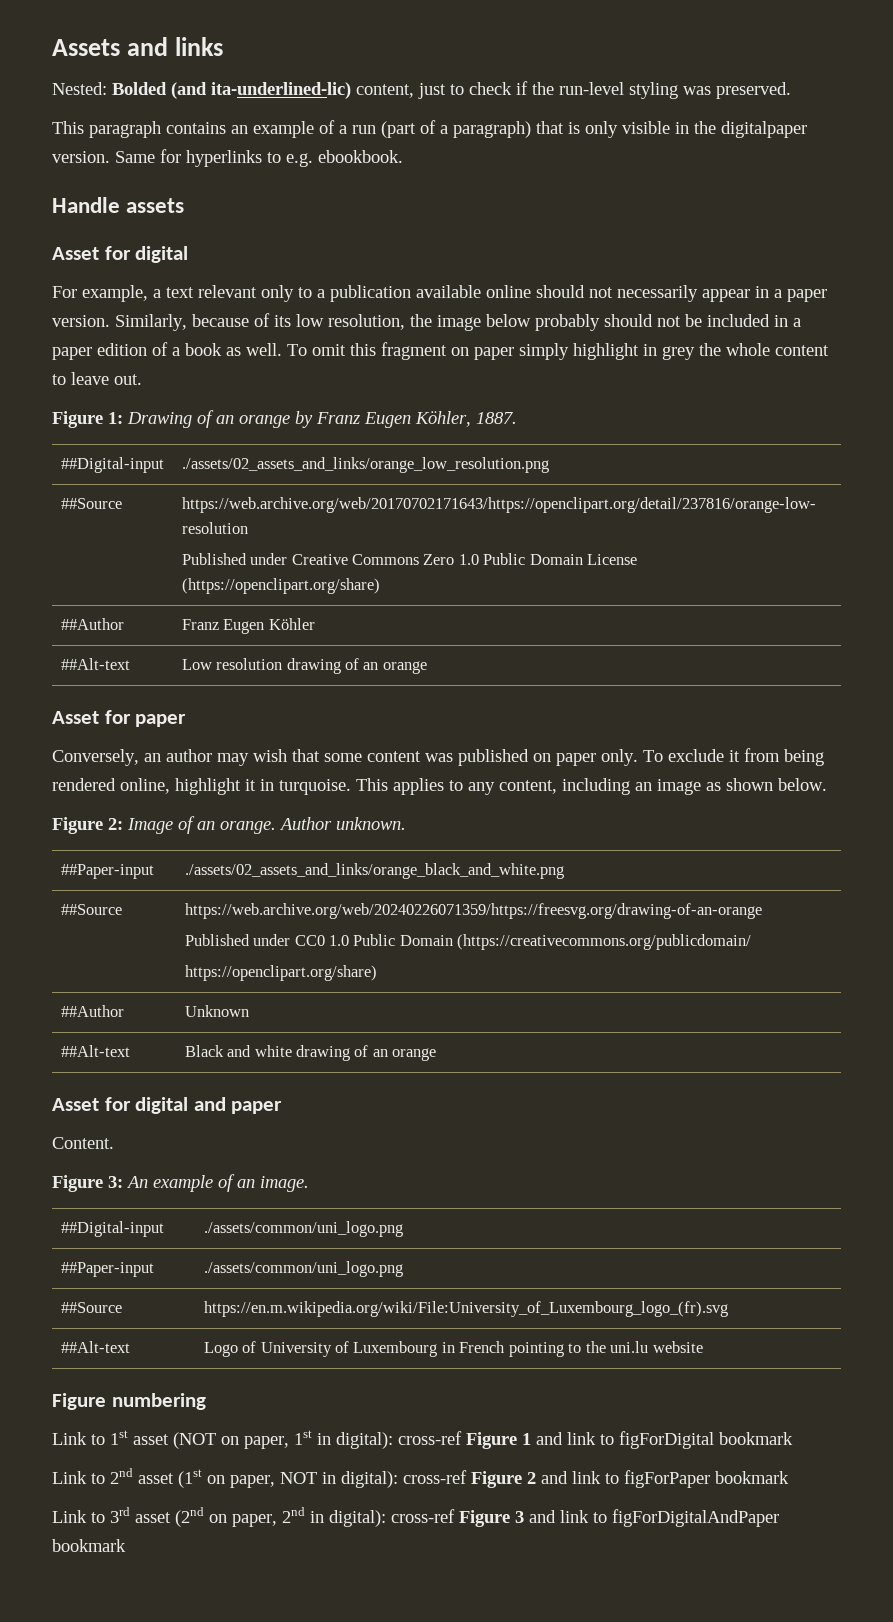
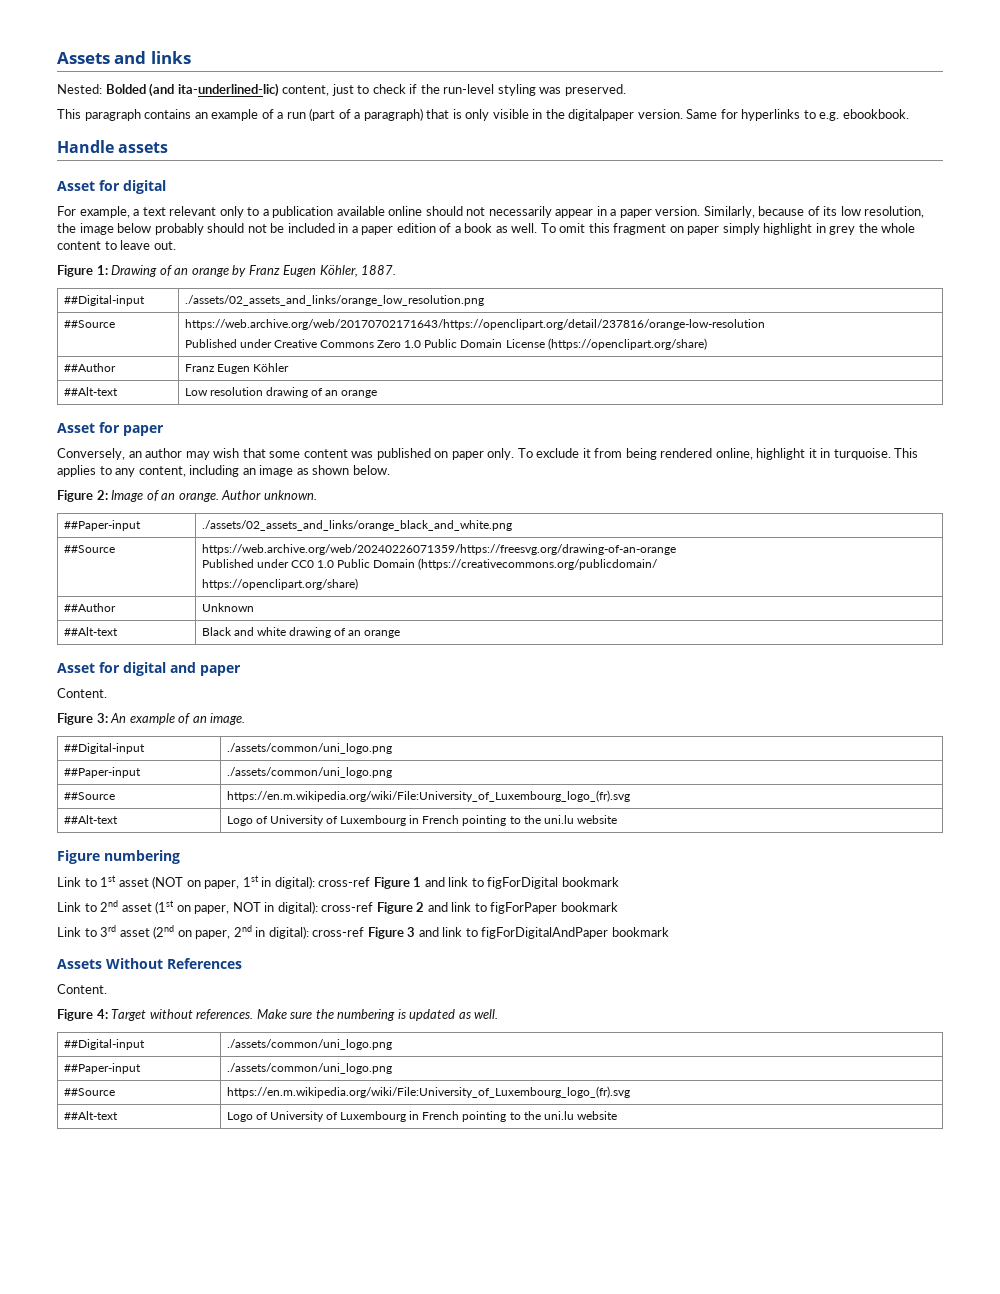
(126, 1545) none -> [57,958,242,969] [57,984,107,994] [57,1009,499,1021] [63,1039,145,1050] [226,1039,392,1050] [63,1063,141,1074] [226,1063,392,1074] [63,1088,115,1096] [226,1086,630,1098] [63,1111,118,1120] [226,1111,617,1122] // Assets Without References // Content. // Figure 4: Target without references. Make sure the numbering is updated as well. // ##Digital-input | ./assets/common/uni_logo.png // ##Paper-input | ./assets/common/uni_logo.png // ##Source | https://en.m.wikipedia.org/wiki/File:University_of_Luxembourg_logo_(fr).svg // ##Alt-text | Logo of University of Luxembourg in French pointing to the uni.lu website

